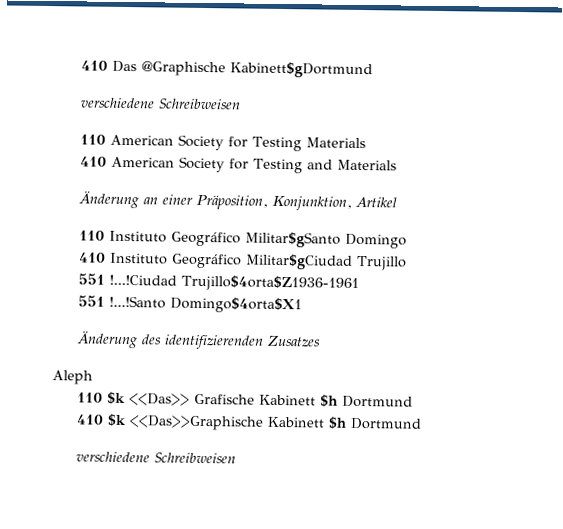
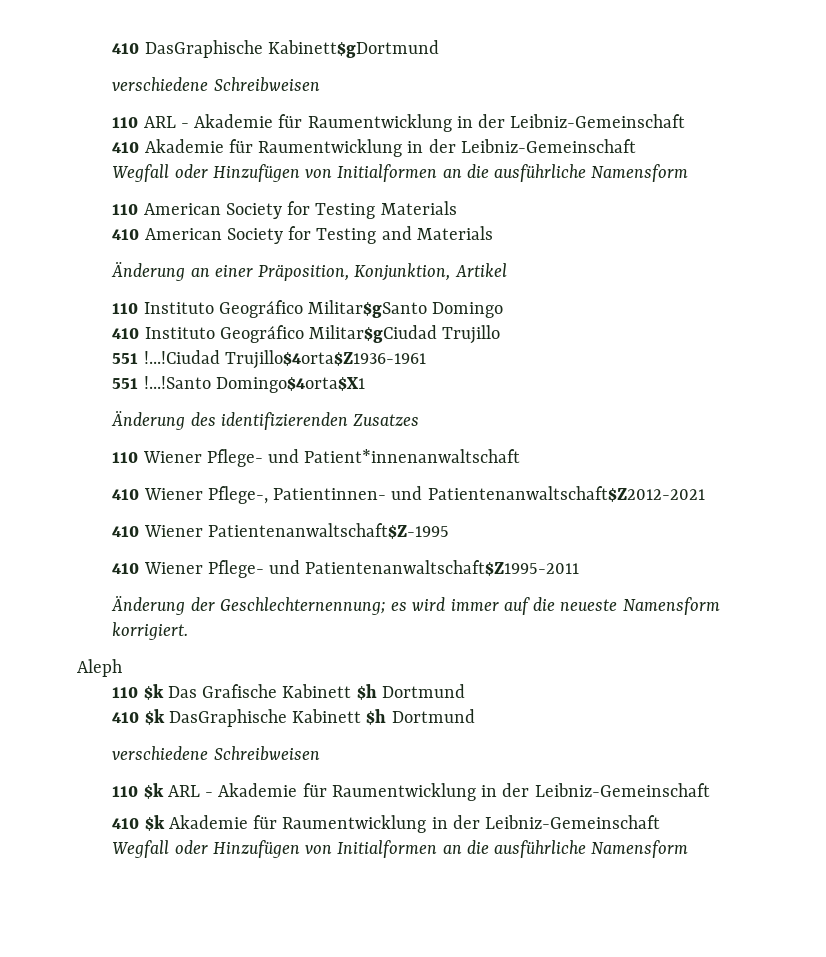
[81,60,227,77] 410 Das @Graphische -> [112,40,263,58] 410 DasGraphische
(242, 104) none -> [112,114,686,132] [112,139,636,157] [112,164,689,182] // 110 ARL - Akademie für Raumentwicklung in der Leibniz-Gemeinschaft // 410 Akademie für Raumentwicklung in der Leibniz-Gemeinschaft // Wegfall oder Hinzufügen von Initialformen an die ausführliche Namensform
(322, 341) none -> [112,449,521,467] [112,486,705,504] [112,523,449,539] [112,560,580,578] [111,595,720,615] [112,622,189,640] // 110 Wiener Pflege- und Patient*innenanwaltschaft // 410 Wiener Pflege-, Patientinnen- und Patientenanwaltschaft$Z2012-2021 // 410 Wiener Patientenanwaltschaft$Z-1995 // 410 Wiener Pflege- und Patientenanwaltschaft$Z1995-2011 // Änderung der Geschlechternennung; es wird immer auf die neueste Namensform korrigiert.
[129,393,191,406] <<Das>> -> [167,686,197,698] Das
[129,415,265,431] <<Das>>Graphische -> [168,709,287,727] DasGraphische
(237, 458) none -> [112,783,710,801] [112,815,661,833] [112,840,689,858] // 110 $k ARL - Akademie für Raumentwicklung in der Leibniz-Gemeinschaft // 410 $k Akademie für Raumentwicklung in der Leibniz-Gemeinschaft // Wegfall oder Hinzufügen von Initialformen an die ausführliche Namensform

